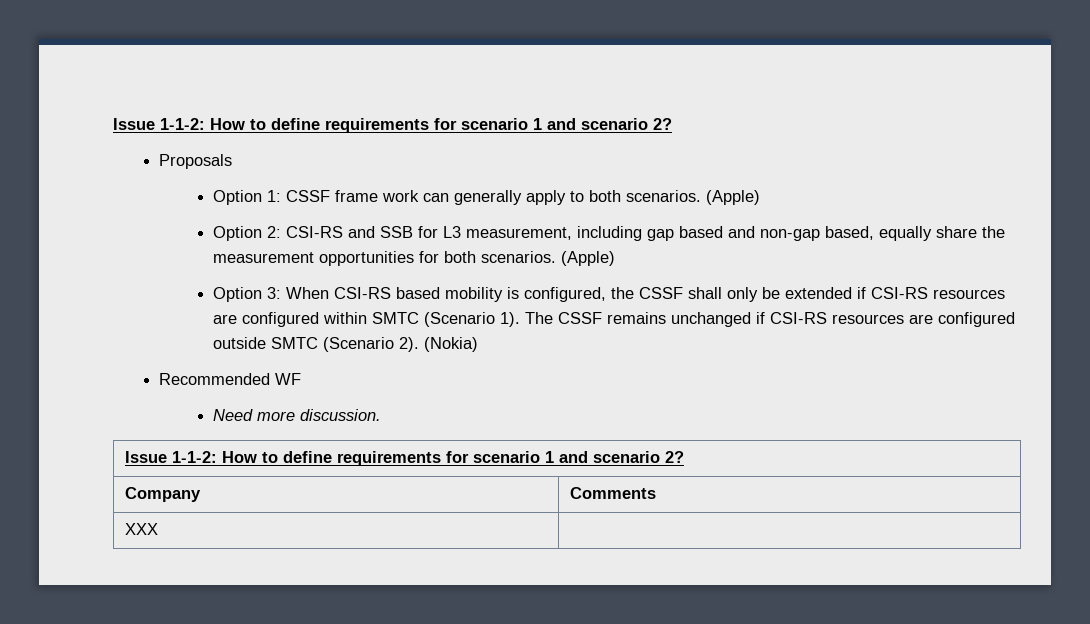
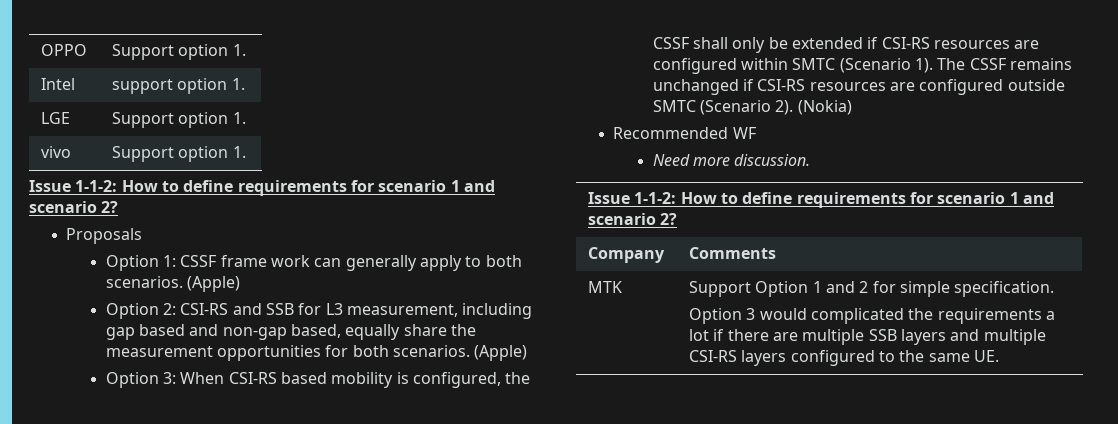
(113, 124) none -> [41,44,88,56] [112,44,246,60] [41,78,76,90] [112,78,245,94] [41,112,71,124] [112,112,246,128] [41,146,72,158] [112,146,246,162] OPPO | Support option 1. // Intel | support option 1. // LGE | Support option 1. // vivo | Support option 1. //
[124,523,158,535] XXX | -> [588,281,623,293] [689,281,1055,297] [689,308,1055,324] [689,329,1046,345] [689,350,999,366] MTK | Support Option 1 and 2 for simple specification. // Option 3 would complicated the requirements a lot if there are multiple SSB layers and multiple CSI-RS layers configured to the same UE.

